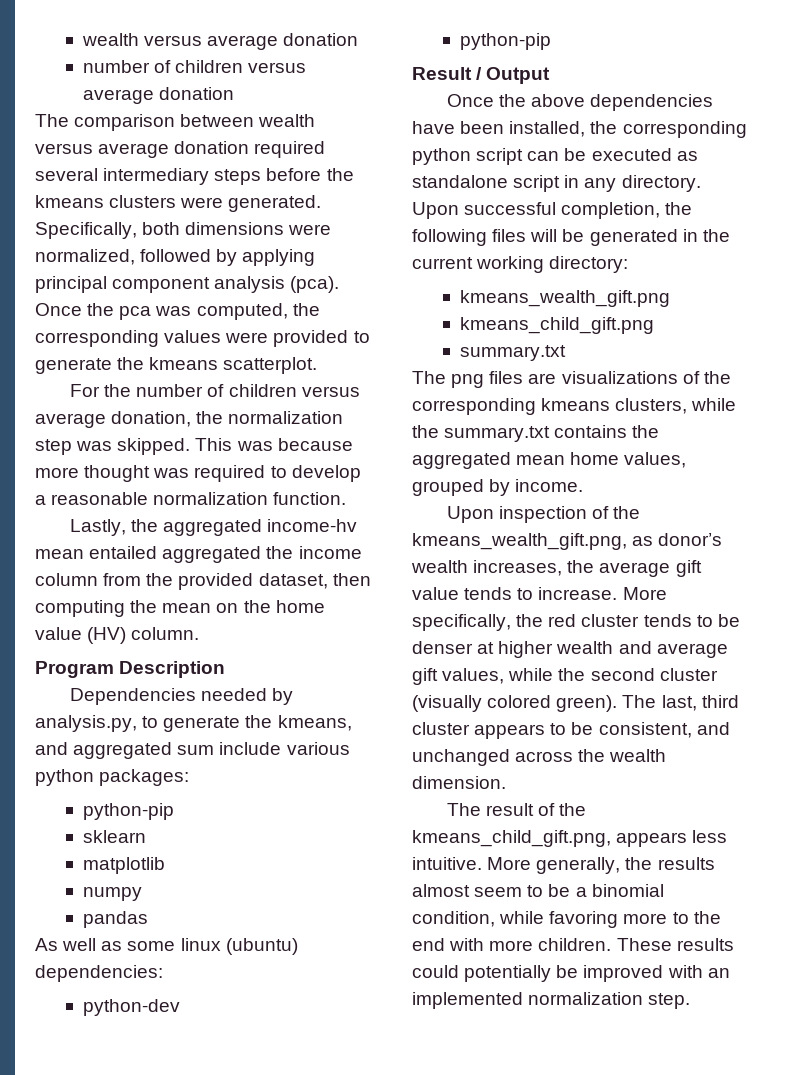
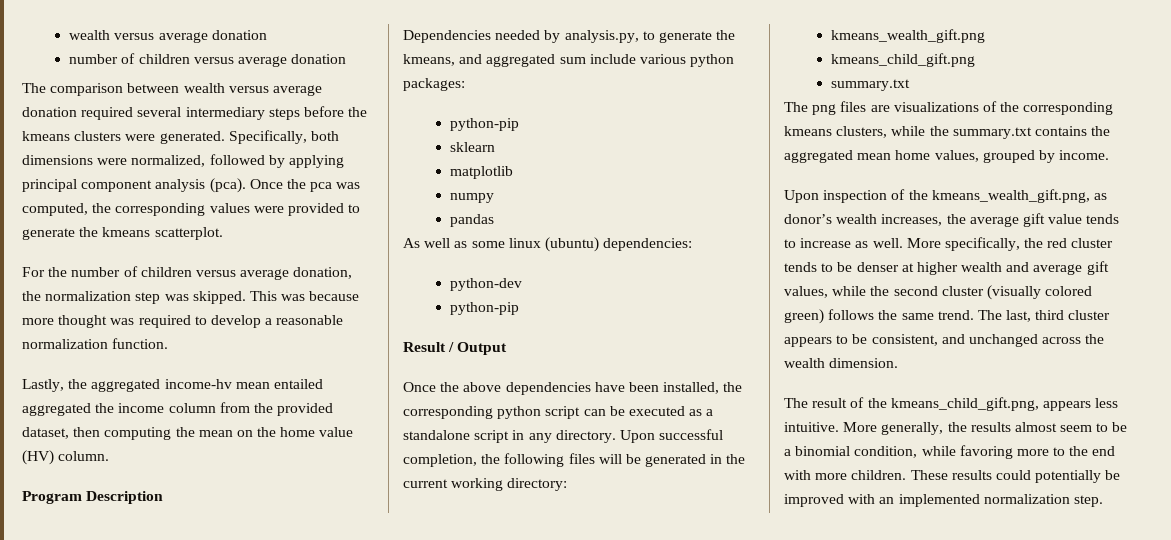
(698, 156) none -> [706,409,714,416] a
[538,587,618,600] increase. -> [800,238,903,248] increase as well.
[556,695,618,712] green). -> [784,309,974,324] green) follows the same trend.

